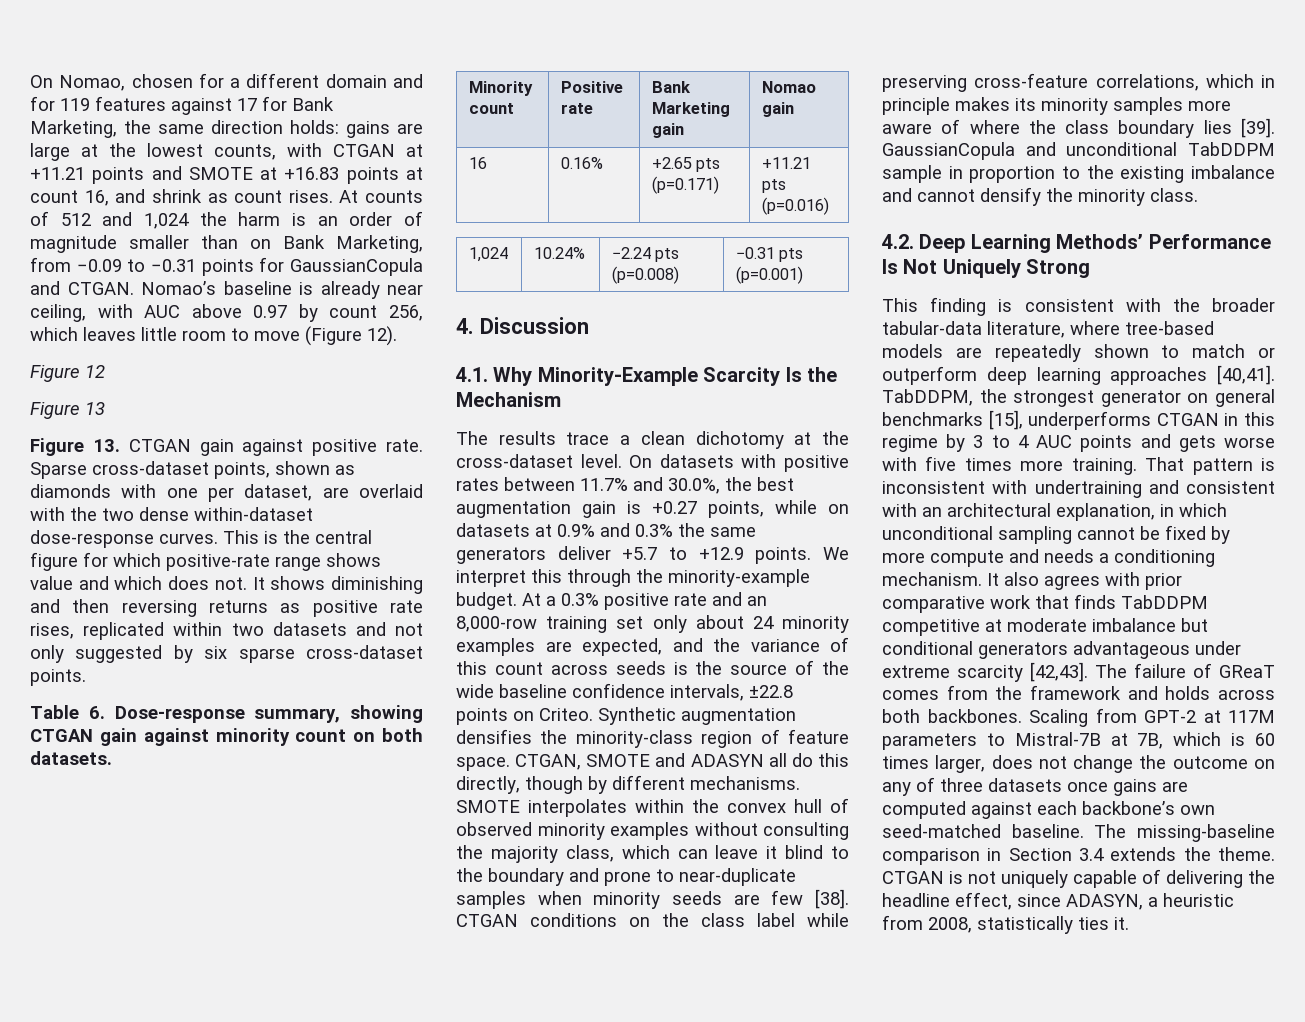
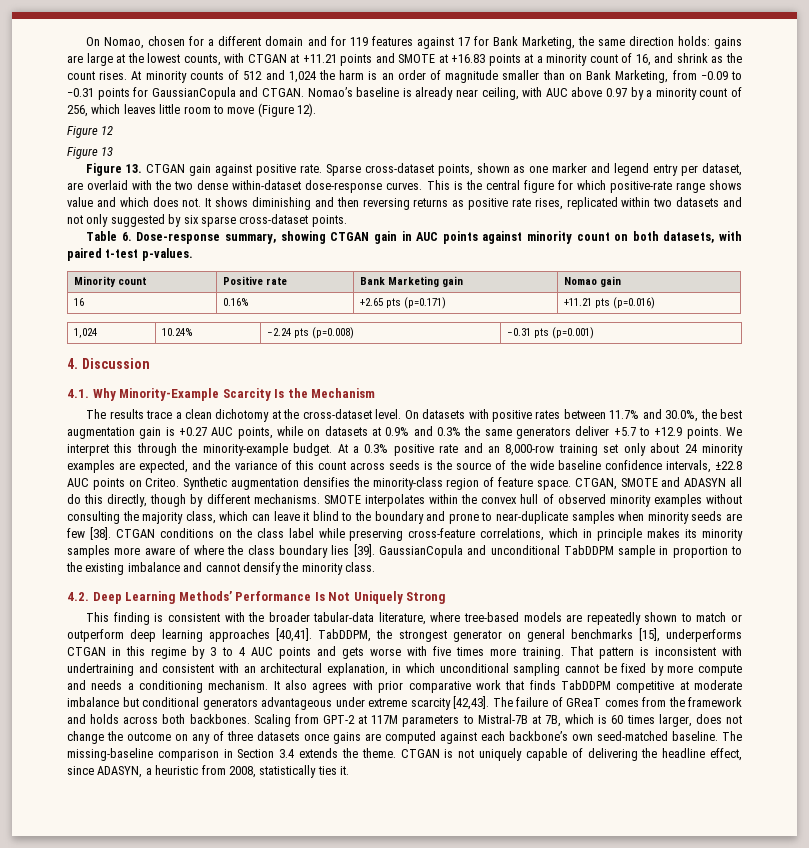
[30,190,78,203] count -> [536,53,633,66] a minority count of
(228, 198) none -> [725,53,742,63] the
(359, 196) none -> [145,71,187,83] minority
[329,305,378,318] count -> [646,87,743,100] a minority count of
[30,484,198,498] diamonds with one -> [529,163,679,176] one marker and legend entry
(137, 737) none -> [401,231,478,244] in AUC points
[30,751,112,765] datasets. -> [663,231,743,243] [67,248,193,261] datasets, with paired t-test p-values.
(697, 507) none -> [211,427,234,436] AUC
(793, 691) none -> [67,478,89,487] AUC

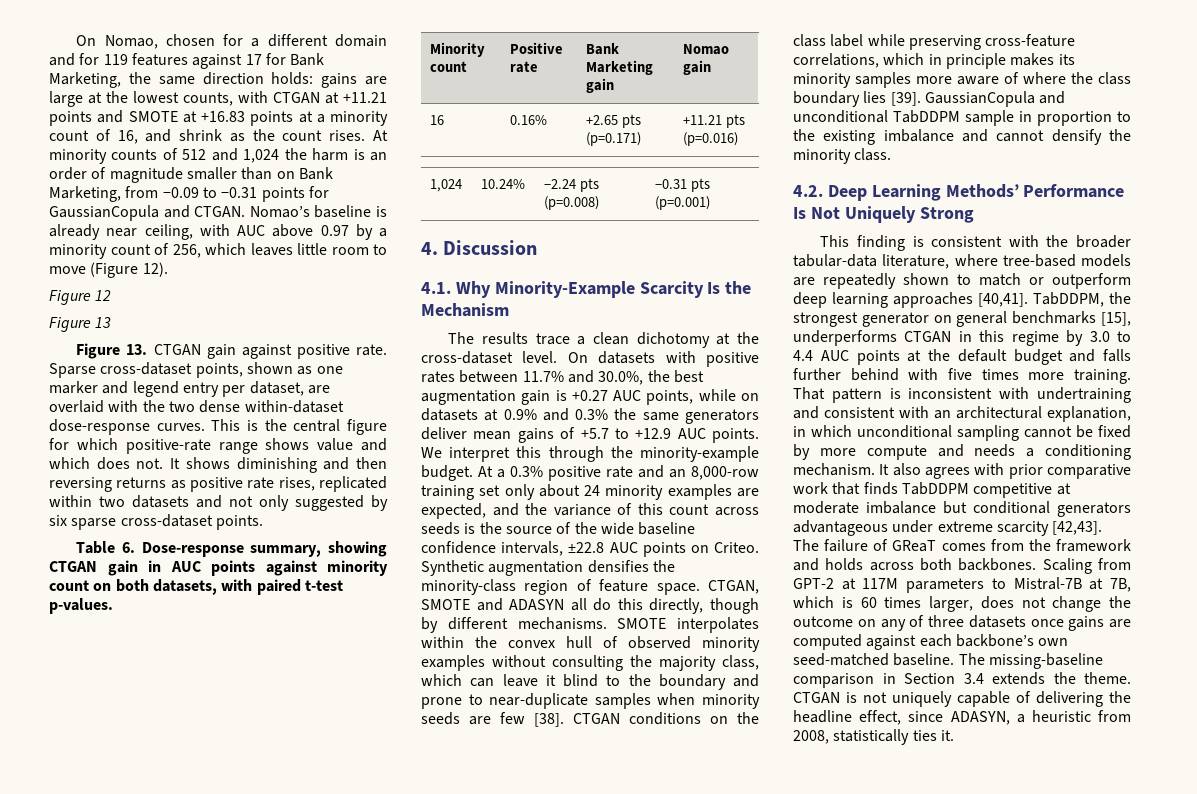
(610, 431) none -> [473,427,576,443] mean gains of
(683, 431) none -> [677,428,706,439] AUC
[210,646,402,659] 3 to 4 AUC points and gets worse -> [1089,331,1131,342] [793,349,1131,365] [793,368,899,381] 3.0 to 4.4 AUC points at the default budget and falls further behind

